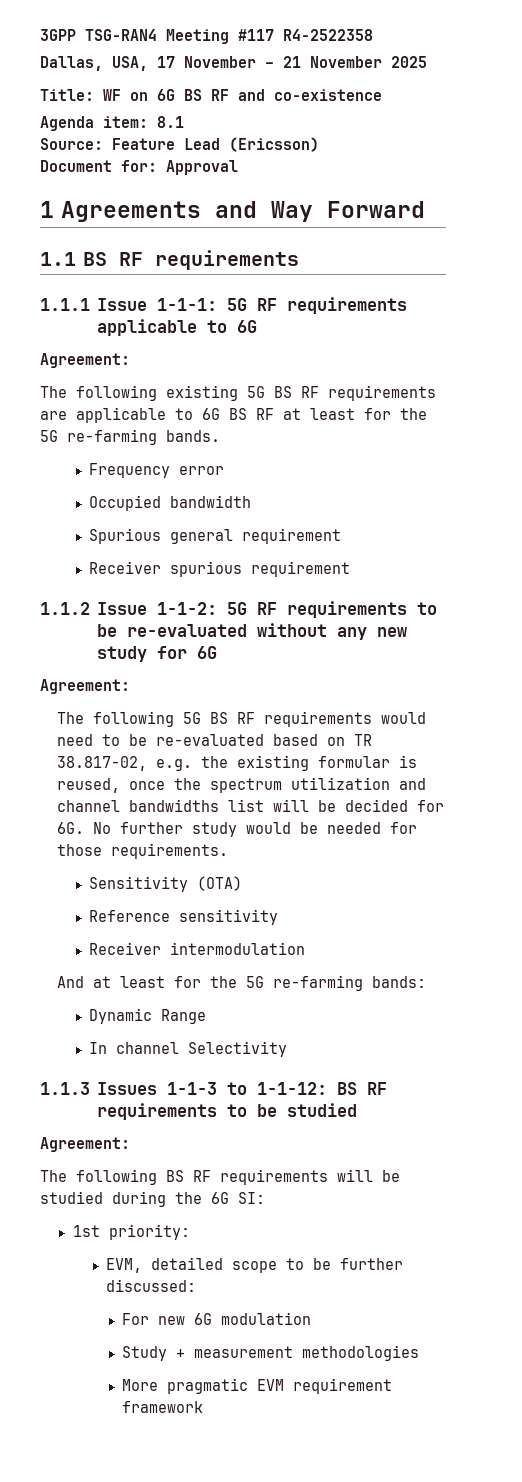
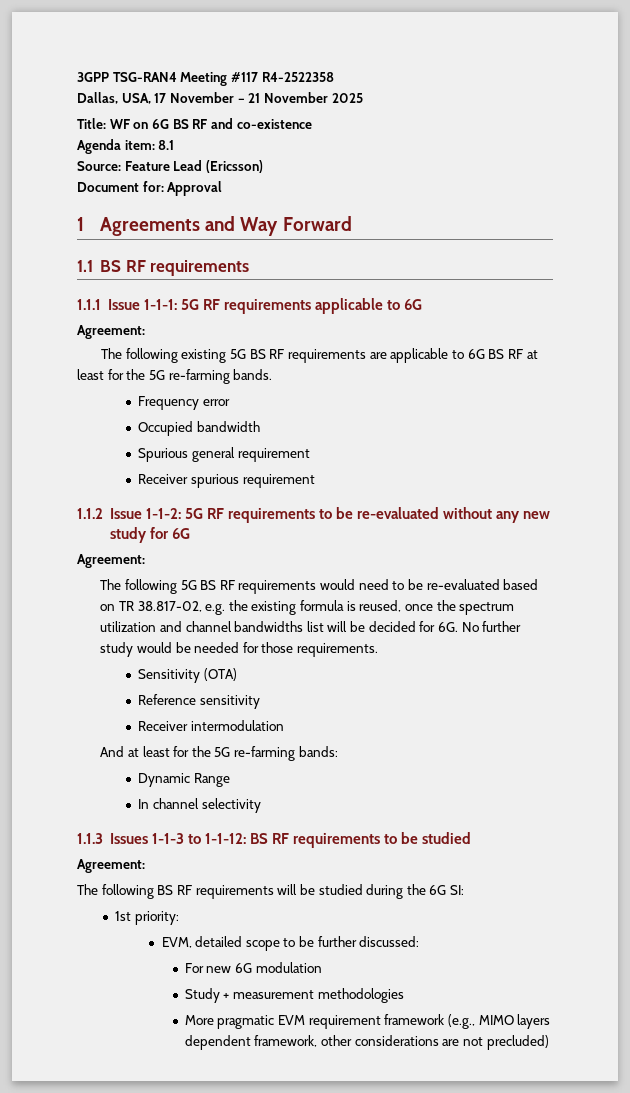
[317,756,390,768] formular -> [300,600,345,611] formula
[188,1041,288,1057] Selectivity -> [201,798,261,813] selectivity
(204, 1407) none -> [447,1014,551,1029] [184,1035,549,1050] (e.g., MIMO layers dependent framework, other considerations are not precluded)

